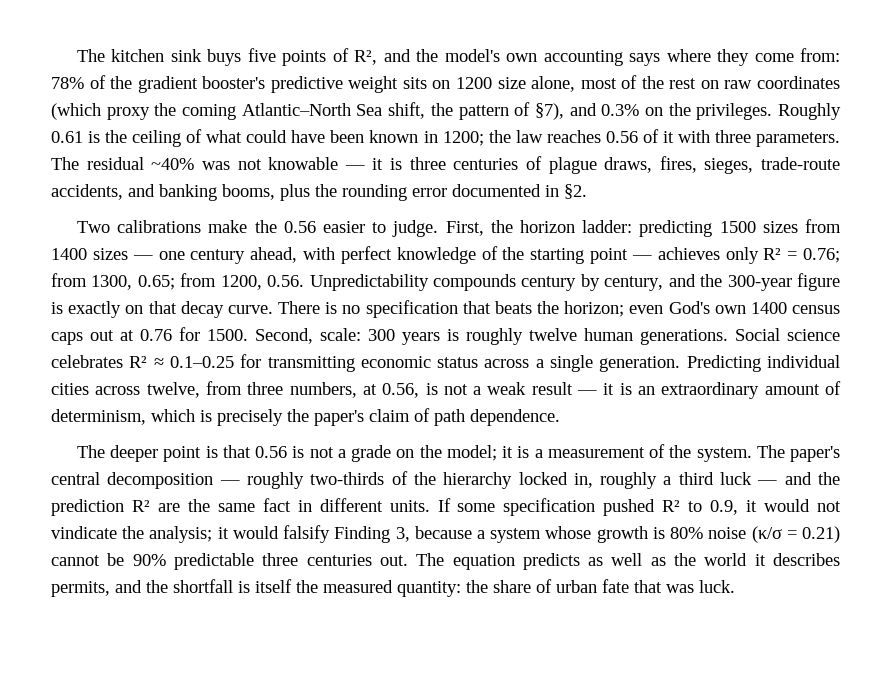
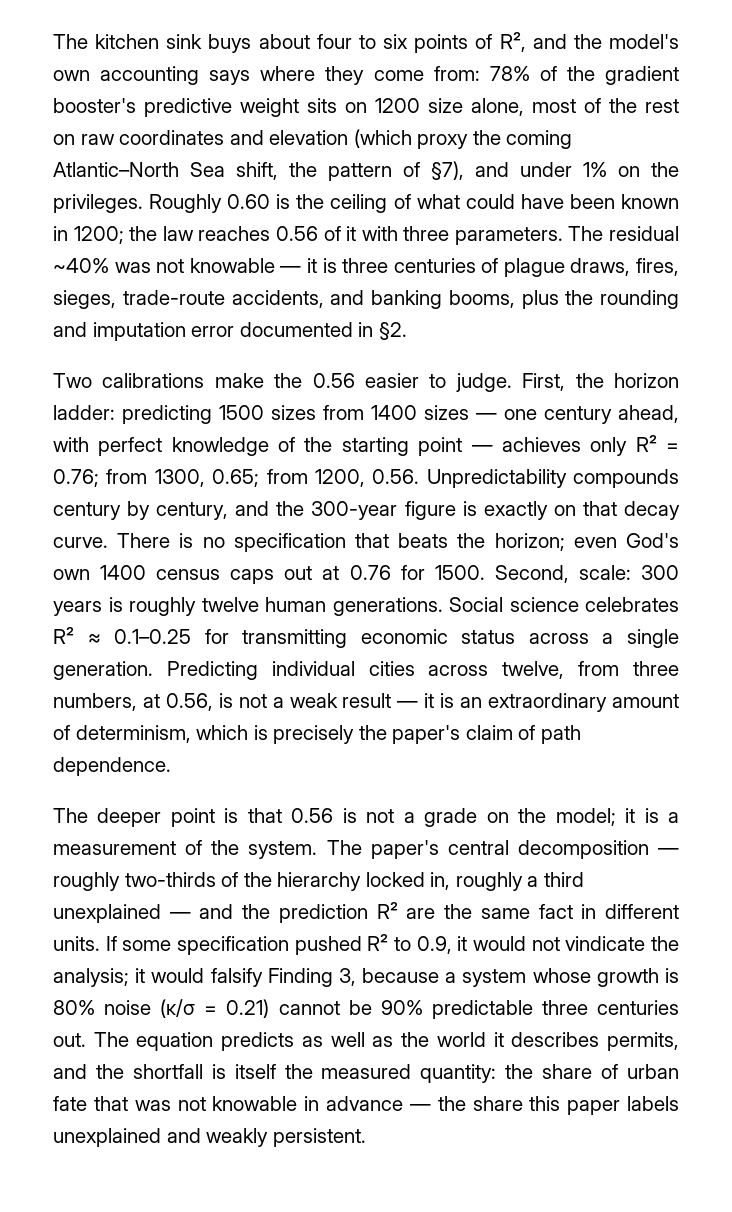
[247,48,276,62] five -> [258,34,409,49] about four to six
(840, 82) none -> [229,130,349,145] and elevation
[601,104,640,116] 0.3% -> [520,162,607,177] under 1%
[51,131,83,143] 0.61 -> [227,194,271,209] 0.60
(407, 192) none -> [53,322,186,341] and imputation
[720,472,753,485] luck -> [53,904,161,923] unexplained
[699,580,735,593] luck. -> [177,1096,679,1115] [53,1128,366,1147] not knowable in advance — the share this paper labels unexplained and weakly persistent.

